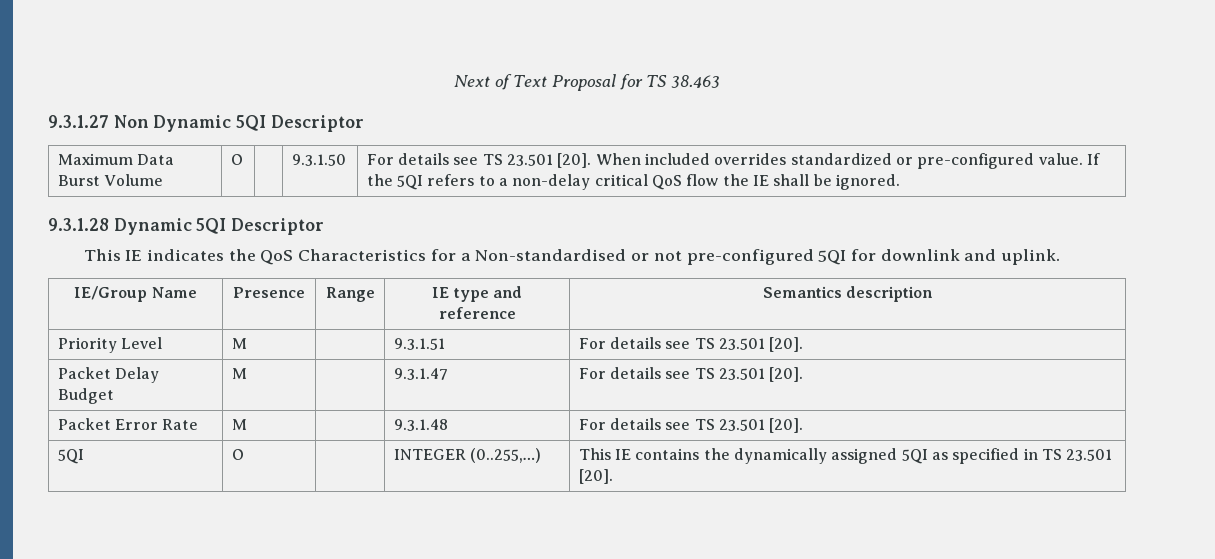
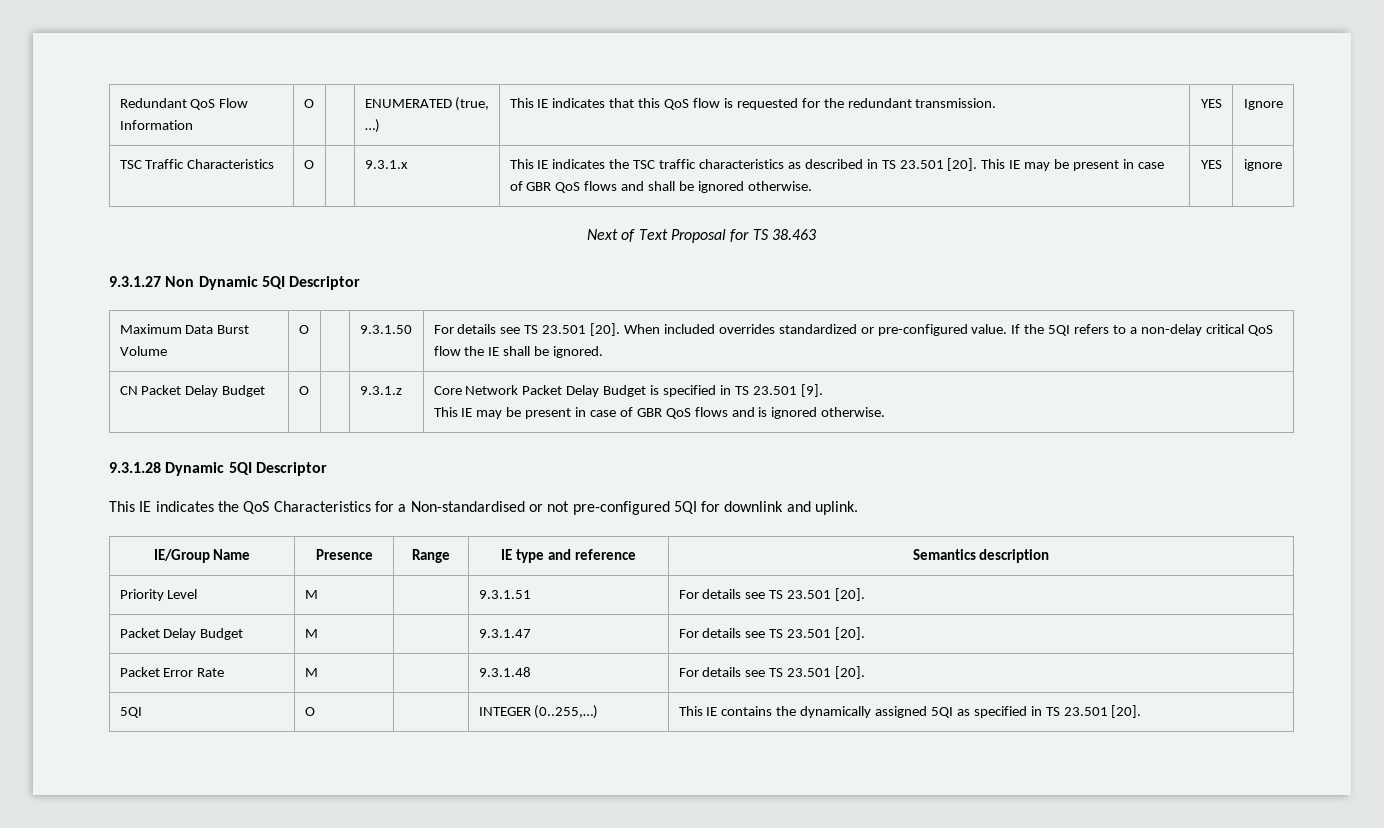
(453, 81) none -> [119,98,249,110] [119,120,193,130] [303,99,314,108] [364,97,490,111] [364,119,380,133] [509,98,997,110] [1200,99,1222,108] [1243,99,1283,110] [119,159,275,169] [303,160,314,169] [364,160,408,169] [509,158,1164,171] [509,181,812,193] [1200,160,1222,169] [1244,159,1282,171] Redundant QoS Flow Information | O | | ENUMERATED (true, …) | This IE indicates that this QoS flow is requested for the redundant transmission. | YES | Ignore // TSC Traffic Characteristics | O | | 9.3.1.x | This IE indicates the TSC traffic characteristics as described in TS 23.501 [20]. This IE may be present in case of GBR QoS flows and shall be ignored otherwise. | YES | ignore //
(900, 182) none -> [119,385,266,397] [298,386,309,395] [359,386,402,395] [433,384,823,397] [433,407,886,419] // CN Packet Delay Budget | O | | 9.3.1.z | Core Network Packet Delay Budget is specified in TS 23.501 [9]. // This IE may be present in case of GBR QoS flows and is ignored otherwise.

